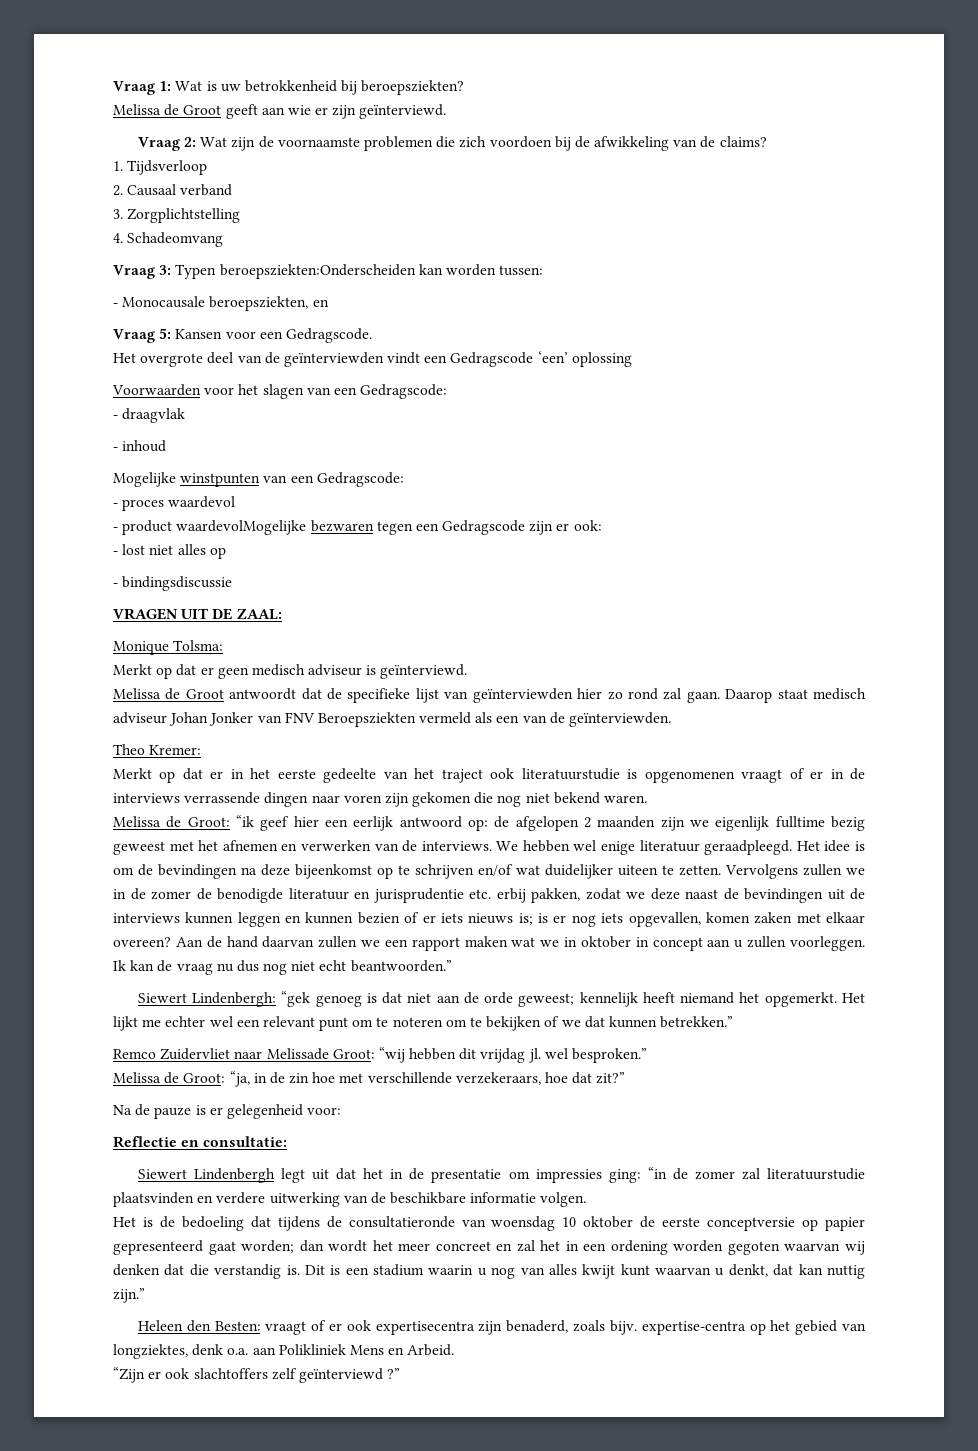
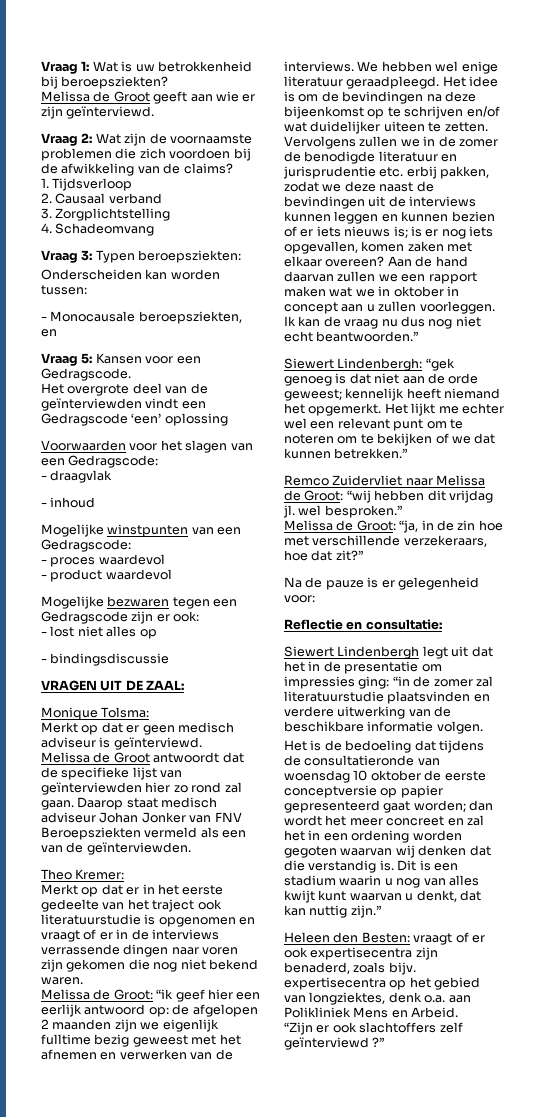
[219,264,416,279] beroepsziekten:Onderscheiden -> [138,250,242,263] [41,269,142,280] beroepsziekten: // Onderscheiden
[176,520,307,535] waardevolMogelijke -> [105,569,172,580] [41,596,104,609] waardevol // Mogelijke
[644,771,735,783] opgenomenen -> [158,917,256,927] opgenomen en
[266,1048,329,1060] Melissade -> [436,475,486,486] [284,490,301,501] Melissa de
[641,1321,746,1335] expertise-centra -> [284,977,386,990] expertisecentra

